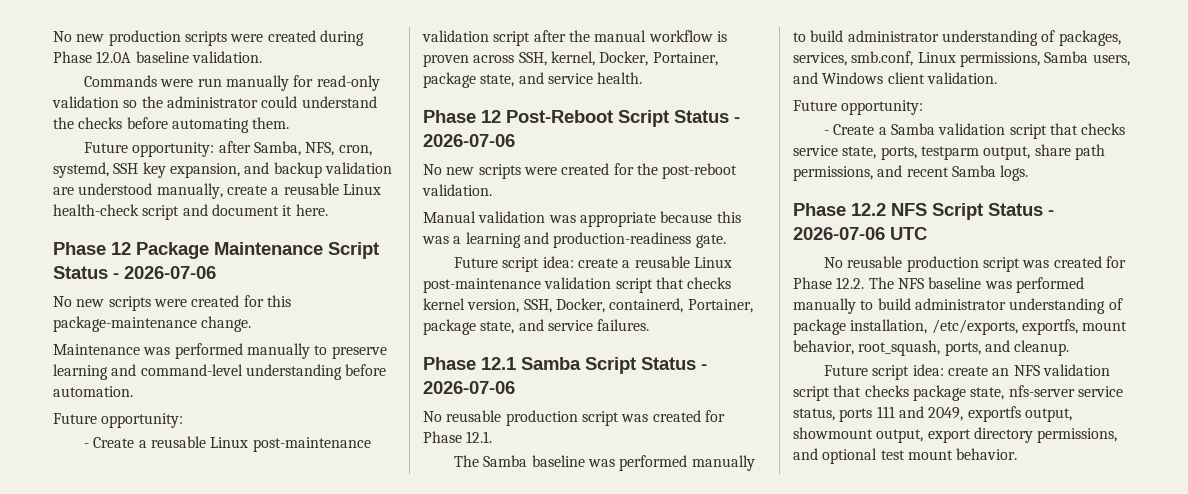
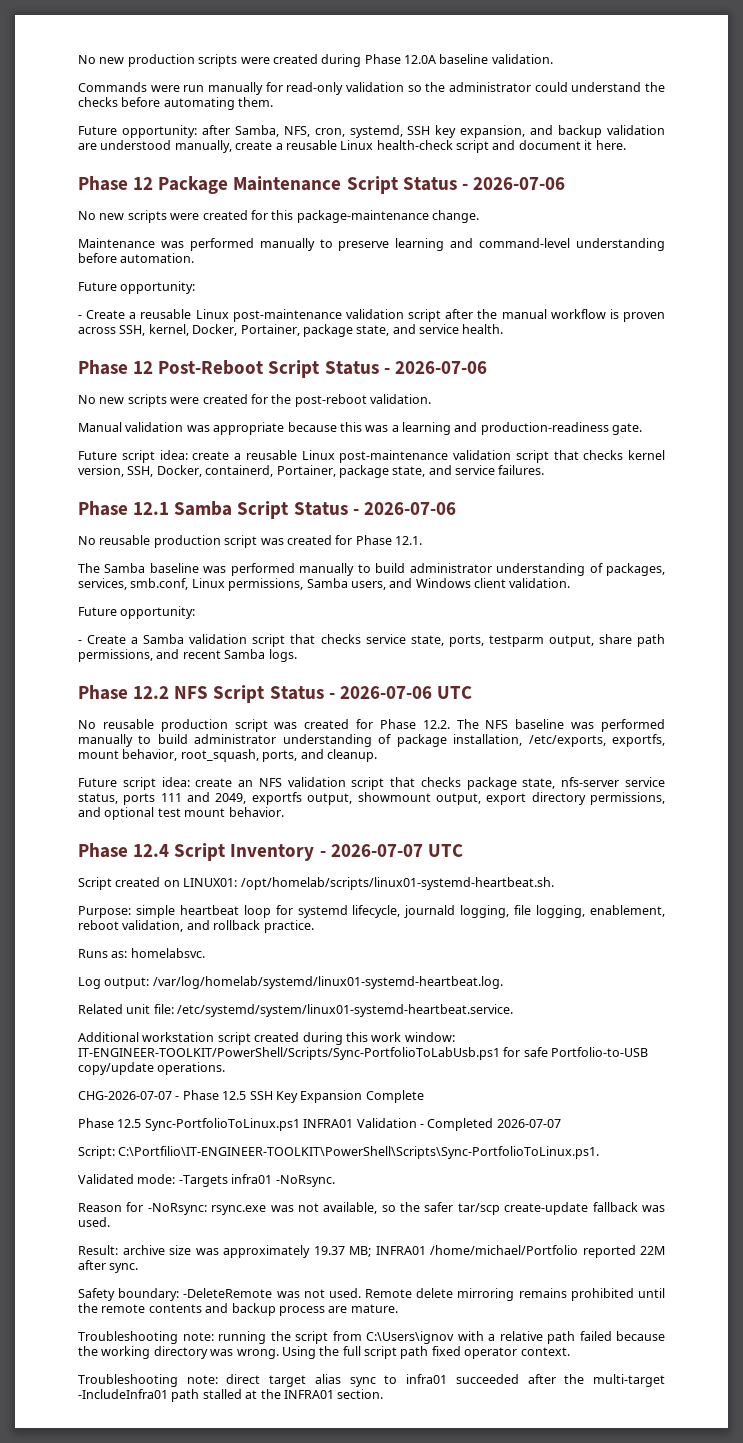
(1018, 454) none -> [78,843,463,861] [78,877,554,890] [78,905,666,918] [78,920,314,933] [78,948,205,958] [78,976,503,989] [78,1004,514,1017] [78,1032,455,1045] [78,1047,649,1060] [78,1062,226,1075] [78,1090,424,1103] [78,1118,561,1131] [78,1146,600,1159] [78,1174,335,1187] [78,1202,665,1215] [78,1217,110,1227] [78,1245,665,1258] [78,1260,139,1273] [78,1288,665,1301] [78,1303,398,1316] [78,1331,665,1344] [78,1346,570,1359] [78,1374,666,1387] [78,1389,384,1402] // Phase 12.4 Script Inventory - 2026-07-07 UTC // Script created on LINUX01: /opt/homelab/scripts/linux01-systemd-heartbeat.sh. // Purpose: simple heartbeat loop for systemd lifecycle, journald logging, file logging, enablement, reboot validation, and rollback practice. // Runs as: homelabsvc. // Log output: /var/log/homelab/systemd/linux01-systemd-heartbeat.log. // Related unit file: /etc/systemd/system/linux01-systemd-heartbeat.service. // Additional workstation script created during this work window: IT-ENGINEER-TOOLKIT/PowerShell/Scripts/Sync-PortfolioToLabUsb.ps1 for safe Portfolio-to-USB copy/update operations. // CHG-2026-07-07 - Phase 12.5 SSH Key Expansion Complete // Phase 12.5 Sync-PortfolioToLinux.ps1 INFRA01 Validation - Completed 2026-07-07 // Script: C:\Portfilio\IT-ENGINEER-TOOLKIT\PowerShell\Scripts\Sync-PortfolioToLinux.ps1. // Validated mode: -Targets infra01 -NoRsync. // Reason for -NoRsync: rsync.exe was not available, so the safer tar/scp create-update fallback was used. // Result: archive size was approximately 19.37 MB; INFRA01 /home/michael/Portfolio reported 22M after sync. // Safety boundary: -DeleteRemote was not used. Remote delete mirroring remains prohibited until the remote contents and backup process are mature. // Troubleshooting note: running the script from C:\Users\ignov with a relative path failed because the working directory was wrong. Using the full script path fixed operator context. // Troubleshooting note: direct target alias sync to infra01 succeeded after the multi-target -IncludeInfra01 path stalled at the INFRA01 section.

